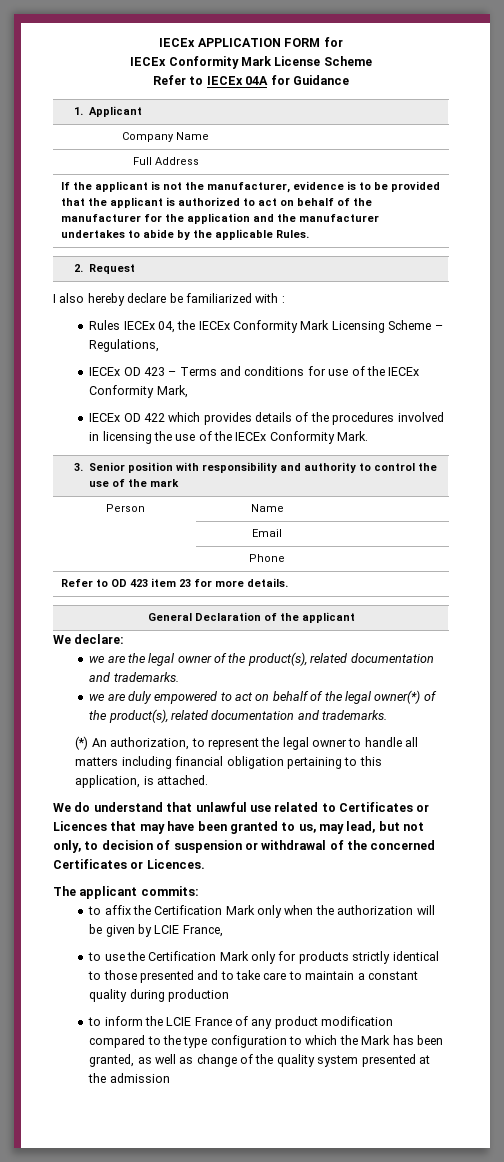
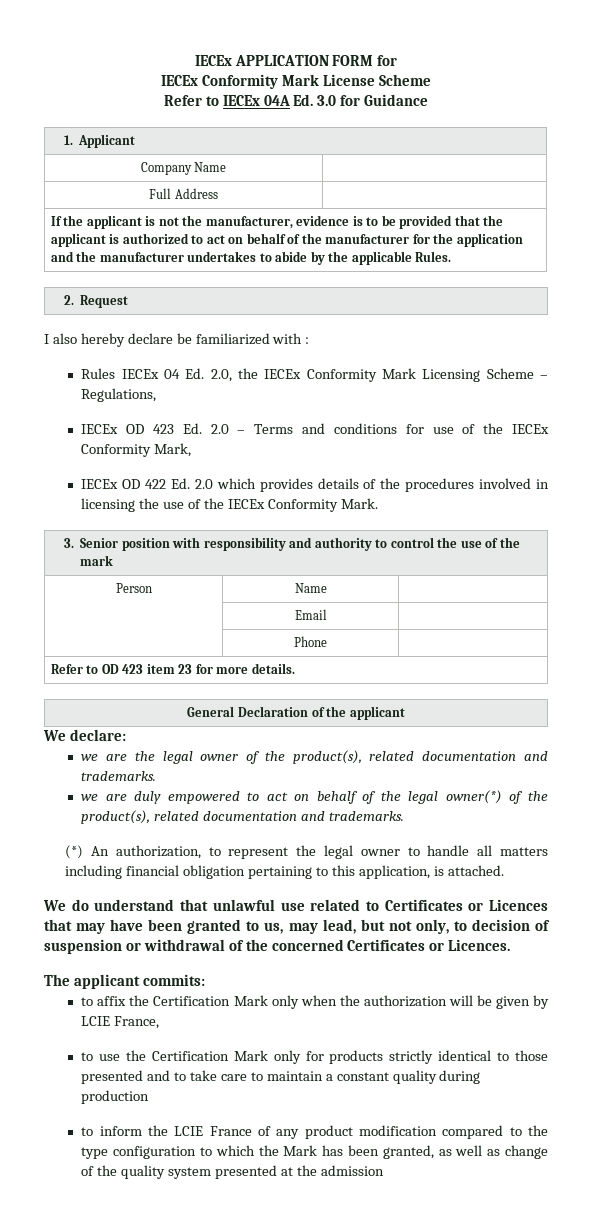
(269, 80) none -> [293,94,337,106] Ed. 3.0
[157,321,175,333] 04, -> [163,368,232,382] 04 Ed. 2.0,
(165, 371) none -> [182,423,229,434] Ed. 2.0
(165, 417) none -> [170,478,213,489] Ed. 2.0

